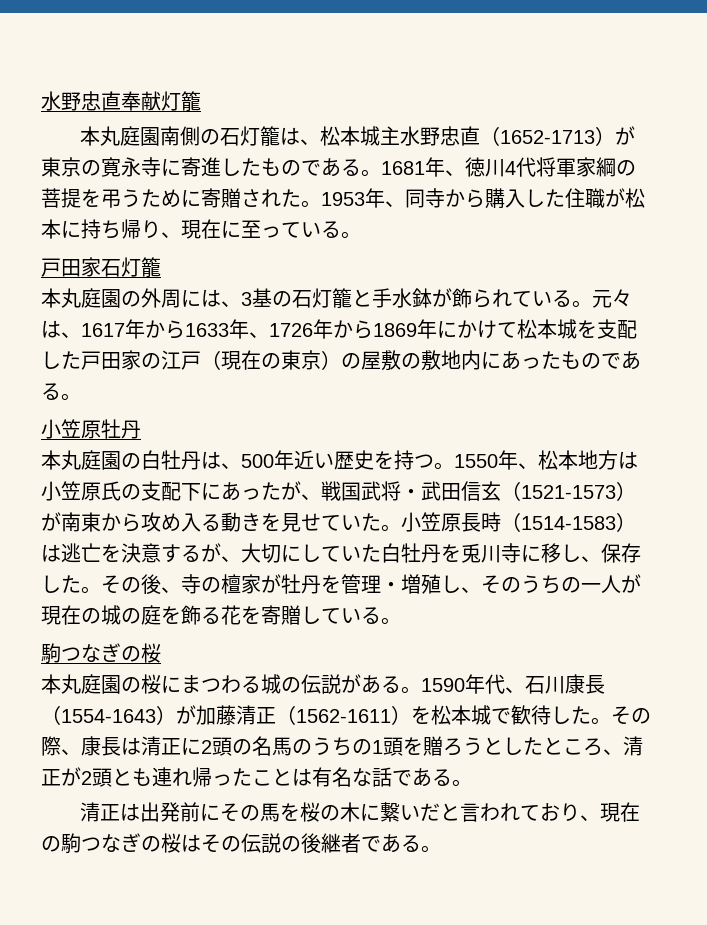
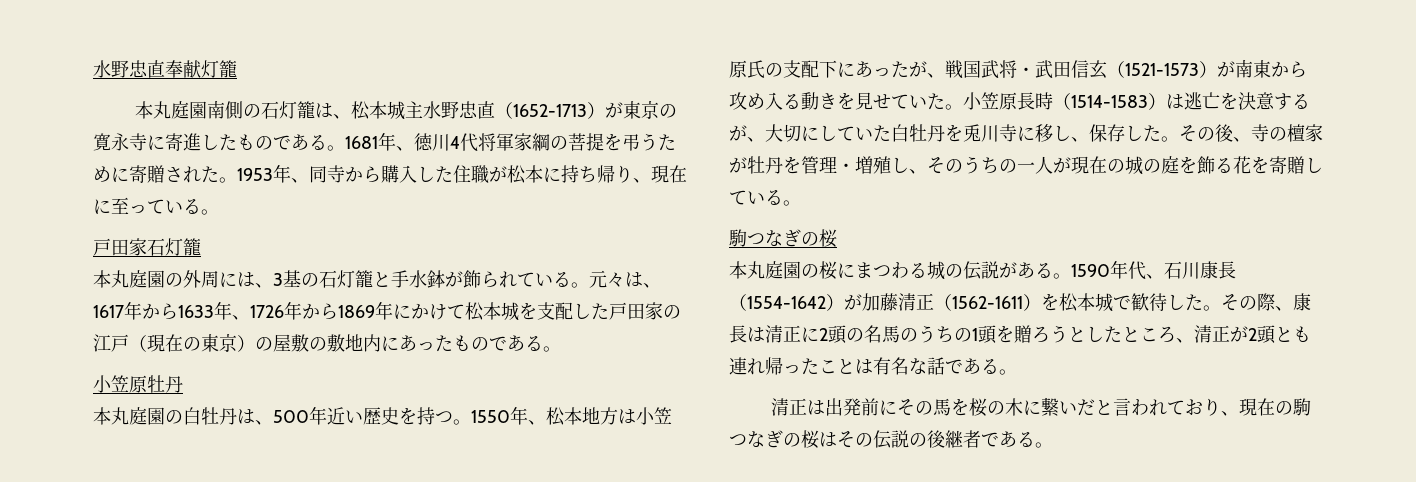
[61,709,156,723] 1554-1643 -> [747,296,826,309] 1554-1642

